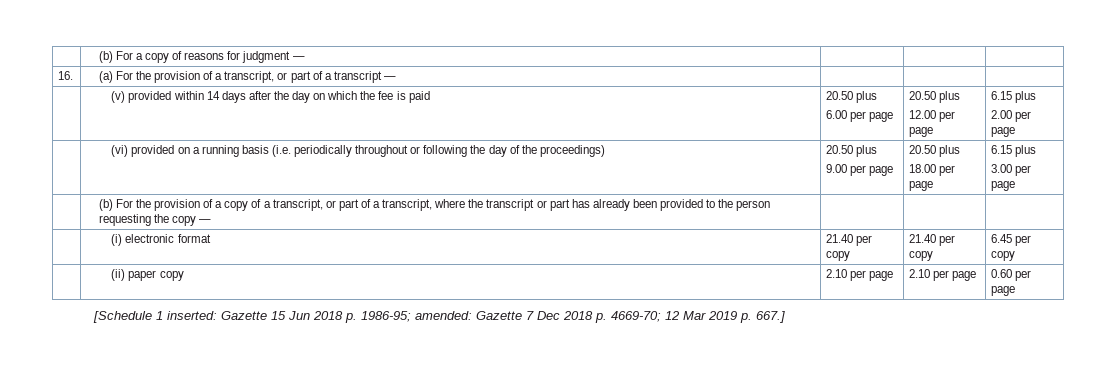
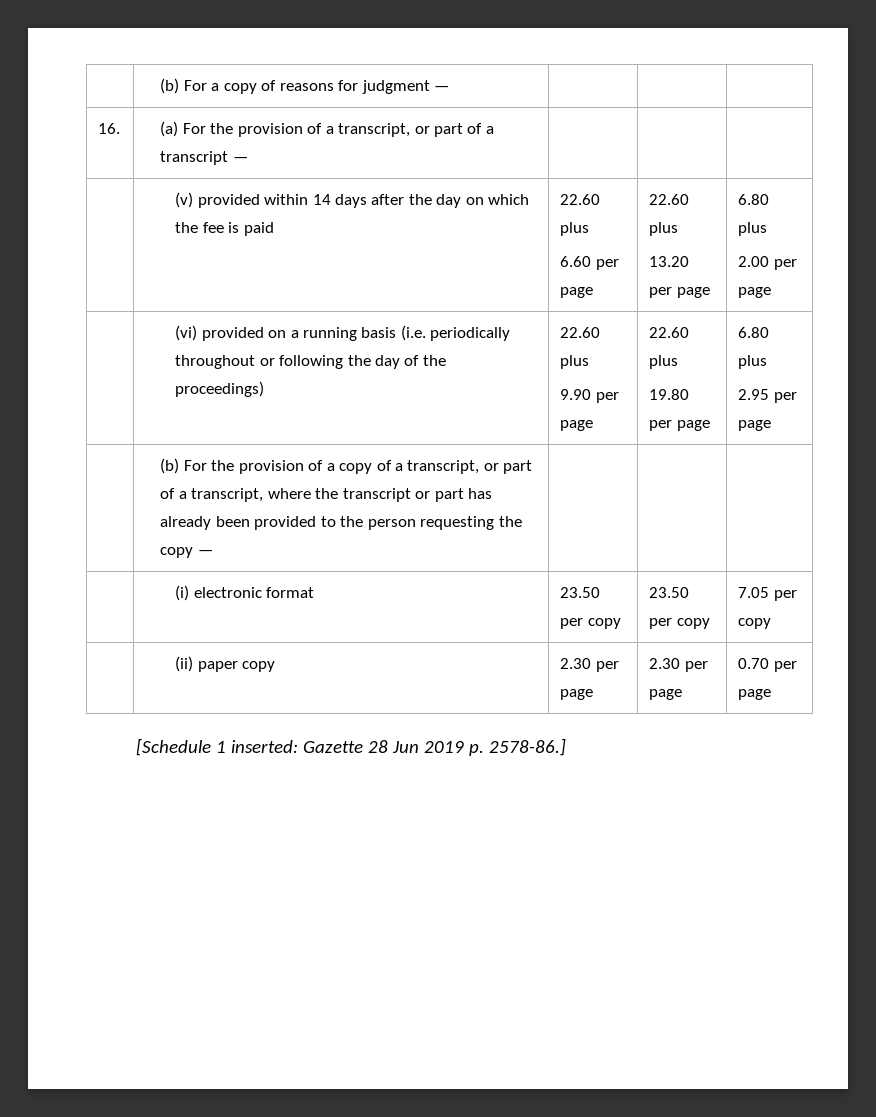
[826,91,878,103] [826,110,894,122] [909,91,961,103] [909,110,956,122] [909,127,934,137] [991,91,1013,100] 20.50 plus // 6.00 per page | 20.50 plus // 12.00 per page | 6.15 -> [560,194,601,205] [560,222,590,236] [560,256,619,270] [560,287,594,298] [649,194,690,205] [649,222,679,236] [649,256,690,267] [649,287,710,298] [738,194,770,205] 22.60 plus // 6.60 per page | 22.60 plus // 13.20 per page | 6.80
[826,145,878,157] [826,164,894,176] [909,145,961,157] [909,164,956,176] [909,181,934,191] [991,145,1037,157] [991,164,1013,173] 20.50 plus // 9.00 per page | 20.50 plus // 18.00 per page | 6.15 plus // 3.00 -> [560,327,601,338] [560,355,590,369] [560,389,619,403] [560,420,594,431] [649,327,690,338] [649,355,679,369] [649,389,690,400] [649,420,710,431] [738,327,770,338] [738,355,768,369] [738,389,770,400] 22.60 plus // 9.90 per page | 22.60 plus // 19.80 per page | 6.80 plus // 2.95
[826,234,873,246] [826,251,851,261] [909,234,956,246] [909,251,934,261] [991,234,1013,243] 21.40 per copy | 21.40 per copy | 6.45 -> [560,587,601,598] [560,618,621,629] [649,587,690,598] [649,618,710,629] [738,587,770,598] 23.50 per copy | 23.50 per copy | 7.05
[826,269,894,281] [909,269,977,281] [991,269,1013,278] 2.10 per page | 2.10 per page | 0.60 -> [560,658,619,672] [560,689,594,700] [649,658,708,672] [649,689,683,700] [738,658,770,669] 2.30 per page | 2.30 per page | 0.70
[271,311,707,323] 15 Jun 2018 p. 1986-95; amended: Gazette 7 Dec 2018 p. 4669-70; 12 Mar -> [367,740,419,753] 28 Jun
[756,311,786,323] 667.] -> [488,738,566,756] 2578-86.]

